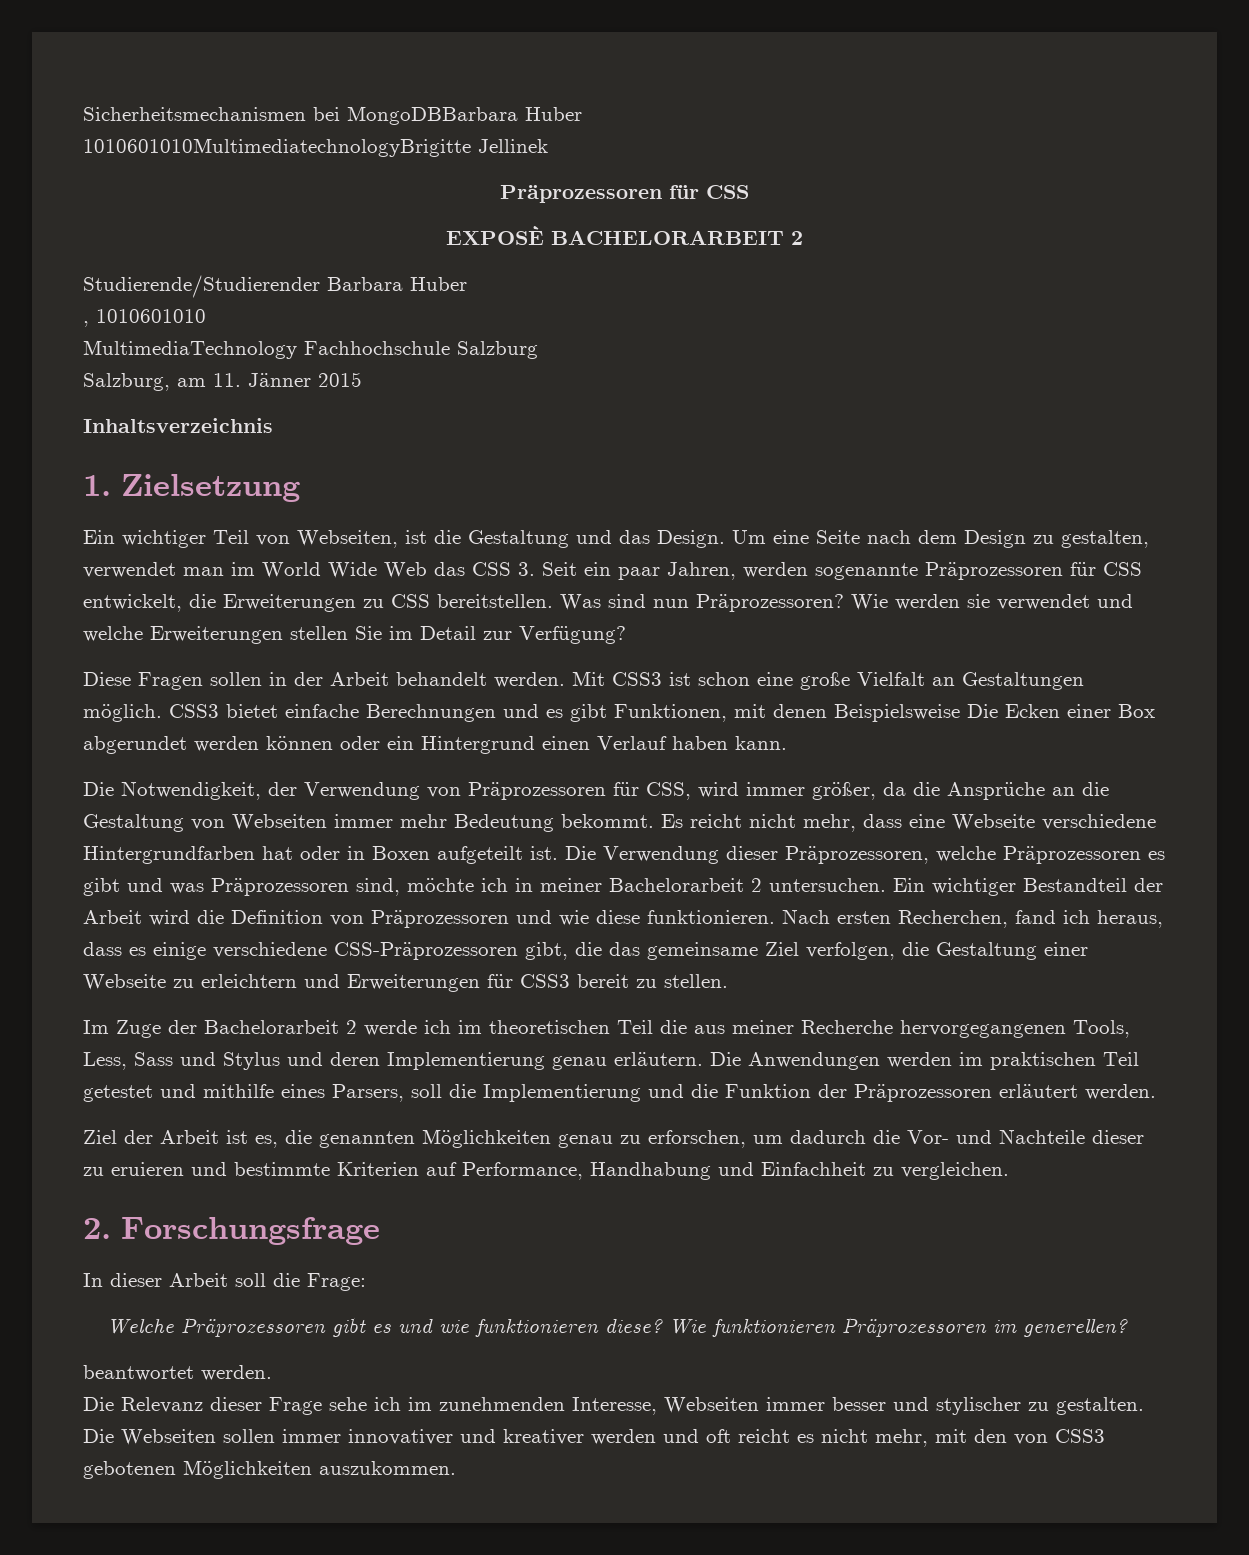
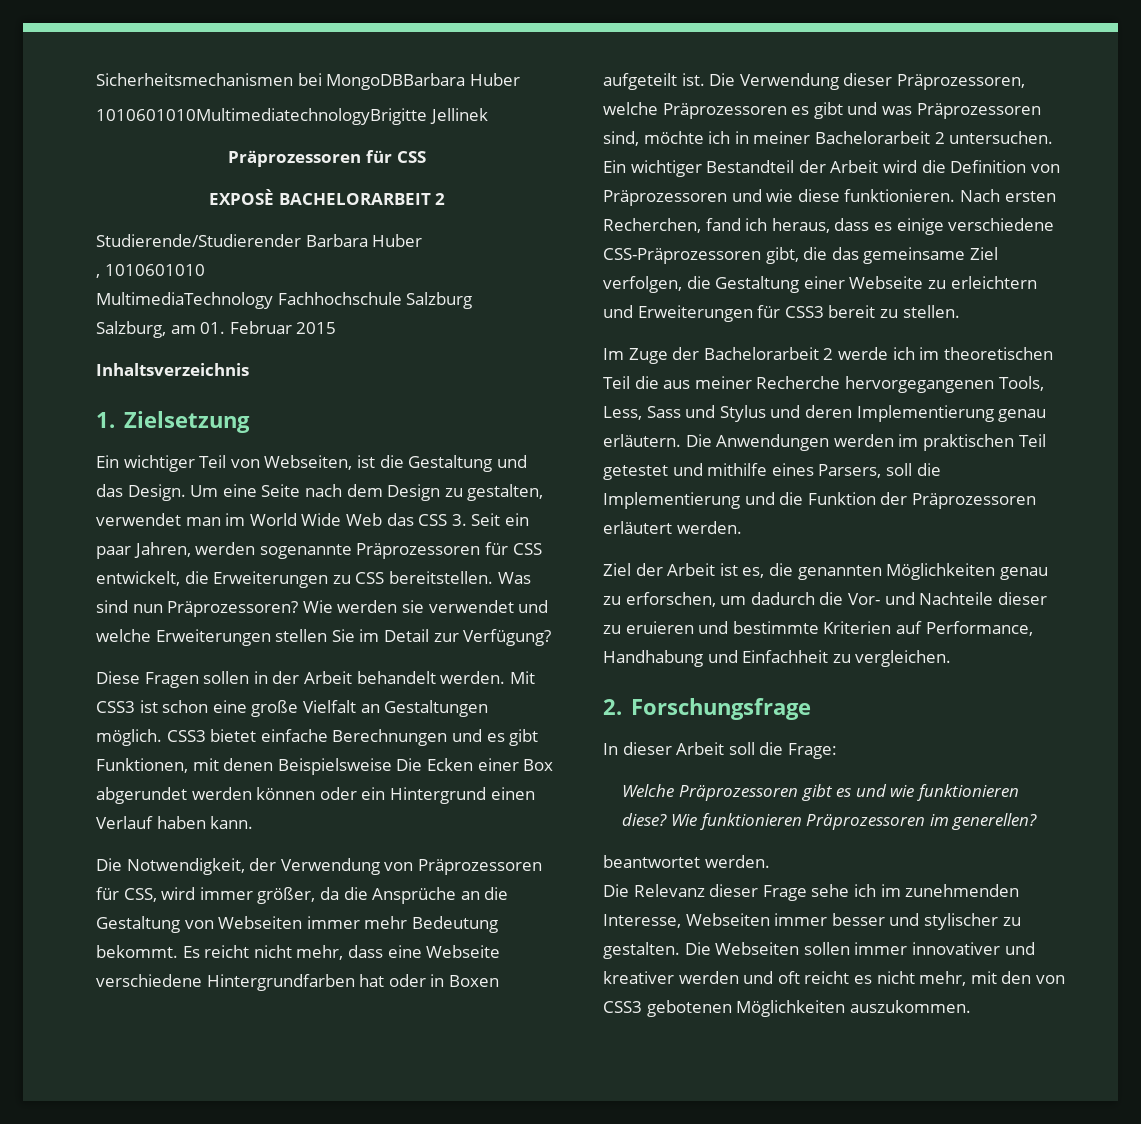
[213,373,311,387] 11. Jänner -> [200,321,292,334] 01. Februar

